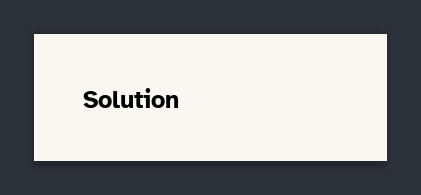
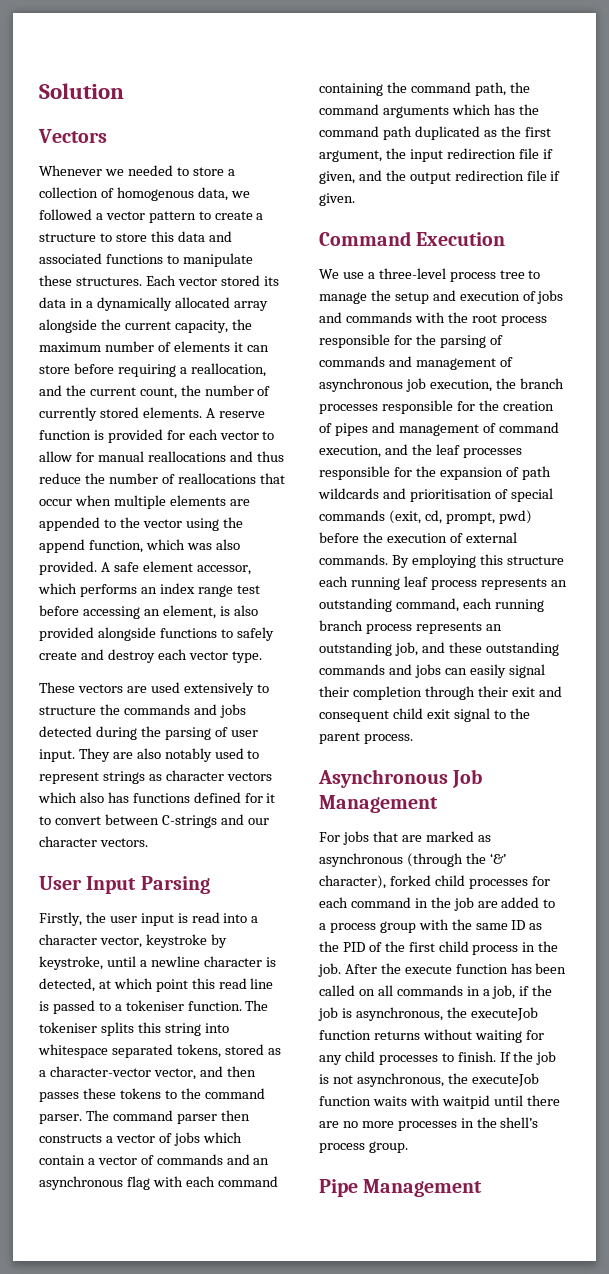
(179, 98) none -> [38,129,107,143] [39,165,235,176] [39,187,250,201] [39,209,264,223] [39,231,232,242] [39,253,253,267] [39,275,279,286] [39,297,268,311] [39,319,252,333] [39,341,269,352] [39,363,266,377] [39,385,271,399] [39,407,265,421] [39,429,275,443] [39,451,284,462] [39,473,285,484] [39,495,250,509] [39,517,243,531] [39,539,240,553] [39,561,251,575] [38,583,260,597] [39,605,258,619] [39,627,274,641] [39,649,262,663] [39,682,269,696] [39,704,246,718] [39,726,258,740] [39,748,260,762] [39,770,272,784] [38,792,276,803] [39,814,269,828] [39,836,148,847] [39,876,210,894] [39,912,259,926] [39,934,227,948] [39,956,276,970] [39,978,274,992] [39,1000,269,1014] [39,1022,229,1036] [38,1044,281,1058] [39,1066,256,1080] [39,1088,265,1102] [39,1110,250,1124] [39,1132,242,1146] [39,1154,270,1165] [39,1176,278,1190] [319,82,530,96] [319,104,539,118] [319,126,551,140] [319,148,553,162] [319,170,561,184] [319,193,355,206] [319,231,506,246] [319,268,541,282] [319,290,564,304] [319,312,547,326] [319,334,503,348] [319,356,513,370] [319,378,564,392] [319,400,554,414] [319,422,559,436] [319,444,522,458] [319,466,551,480] [318,488,553,502] [319,510,532,524] [319,532,517,543] [319,554,564,568] [319,576,567,590] [319,598,544,612] [319,620,502,634] [319,642,559,656] [319,664,545,678] [319,686,562,700] [319,708,530,722] [319,732,413,744] [318,769,483,788] [319,795,438,813] [319,831,491,845] [319,853,506,867] [319,875,550,889] [319,897,556,911] [319,919,543,933] [319,941,559,955] [318,963,567,977] [319,985,553,999] [318,1007,538,1021] [319,1029,544,1043] [319,1051,557,1065] [319,1073,539,1087] [319,1095,560,1109] [319,1117,539,1131] [319,1141,408,1153] [319,1179,483,1197] // Vectors // Whenever we needed to store a collection of homogenous data, we followed a vector pattern to create a structure to store this data and associated functions to manipulate these structures. Each vector stored its data in a dynamically allocated array alongside the current capacity, the maximum number of elements it can store before requiring a reallocation, and the current count, the number of currently stored elements. A reserve function is provided for each vector to allow for manual reallocations and thus reduce the number of reallocations that occur when multiple elements are appended to the vector using the append function, which was also provided. A safe element accessor, which performs an index range test before accessing an element, is also provided alongside functions to safely create and destroy each vector type. // These vectors are used extensively to structure the commands and jobs detected during the parsing of user input. They are also notably used to represent strings as character vectors which also has functions defined for it to convert between C-strings and our character vectors. // User Input Parsing // Firstly, the user input is read into a character vector, keystroke by keystroke, until a newline character is detected, at which point this read line is passed to a tokeniser function. The tokeniser splits this string into whitespace separated tokens, stored as a character-vector vector, and then passes these tokens to the command parser. The command parser then constructs a vector of jobs which contain a vector of commands and an asynchronous flag with each command containing the command path, the command arguments which has the command path duplicated as the first argument, the input redirection file if given, and the output redirection file if given. // Command Execution // We use a three-level process tree to manage the setup and execution of jobs and commands with the root process responsible for the parsing of commands and management of asynchronous job execution, the branch processes responsible for the creation of pipes and management of command execution, and the leaf processes responsible for the expansion of path wildcards and prioritisation of special commands (exit, cd, prompt, pwd) before the execution of external commands. By employing this structure each running leaf process represents an outstanding command, each running branch process represents an outstanding job, and these outstanding commands and jobs can easily signal their completion through their exit and consequent child exit signal to the parent process. // Asynchronous Job Management // For jobs that are marked as asynchronous (through the ‘&’ character), forked child processes for each command in the job are added to a process group with the same ID as the PID of the first child process in the job. After the execute function has been called on all commands in a job, if the job is asynchronous, the executeJob function returns without waiting for any child processes to finish. If the job is not asynchronous, the executeJob function waits with waitpid until there are no more processes in the shell’s process group. // Pipe Management

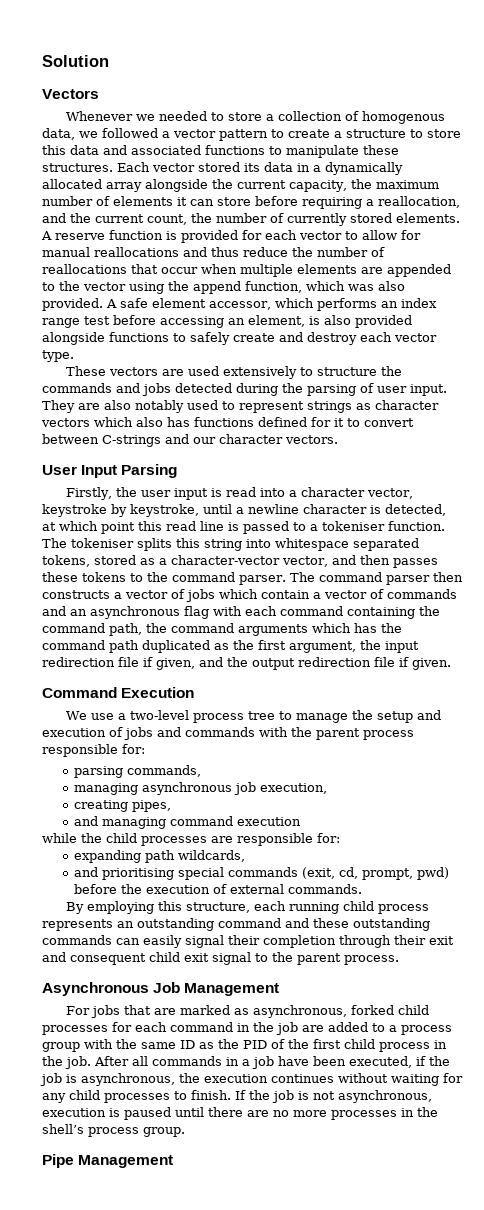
[378,268,446,279] three-level -> [130,710,190,720] two-level
[471,314,497,323] root -> [316,728,360,740] parent
[393,334,503,348] [319,356,513,370] [319,378,564,392] [319,400,554,414] [319,422,559,436] [319,444,522,458] [319,466,551,480] [318,488,508,502] for the parsing of commands and management of asynchronous job execution, the branch processes responsible for the creation of pipes and management of command execution, and the leaf processes responsible for the expansion of path wildcards and prioritisation of -> [122,744,145,754] [73,765,201,778] [73,782,327,795] [73,800,171,812] [73,816,301,829] [42,833,340,846] [73,850,245,863] [73,867,174,880] for: // parsing commands, // managing asynchronous job execution, // creating pipes, // and managing command execution // while the child processes are responsible for: // expanding path wildcards, // and prioritising
(388, 559) none -> (362, 889) //
[506,556,564,565] [319,576,567,590] [319,598,544,612] [319,620,502,634] [319,642,418,656] structure each running leaf process represents an outstanding command, each running branch process represents an outstanding job, -> [186,901,430,914] [42,918,281,931] structure, each running child process represents an outstanding command
[388,664,441,678] and jobs -> (112, 940) none
[319,853,506,867] [319,875,386,889] asynchronous (through the ‘&’ character), -> [253,1005,348,1018] asynchronous,
[380,963,567,974] [319,985,516,999] the execute function has been called on all commands in a job, -> [132,1056,412,1069] all commands in a job have been executed,
[470,1007,538,1021] [319,1030,420,1040] executeJob function returns -> [204,1074,334,1083] execution continues
[447,1073,539,1087] [319,1095,490,1109] the executeJob function waits with waitpid -> [42,1107,171,1120] execution is paused

